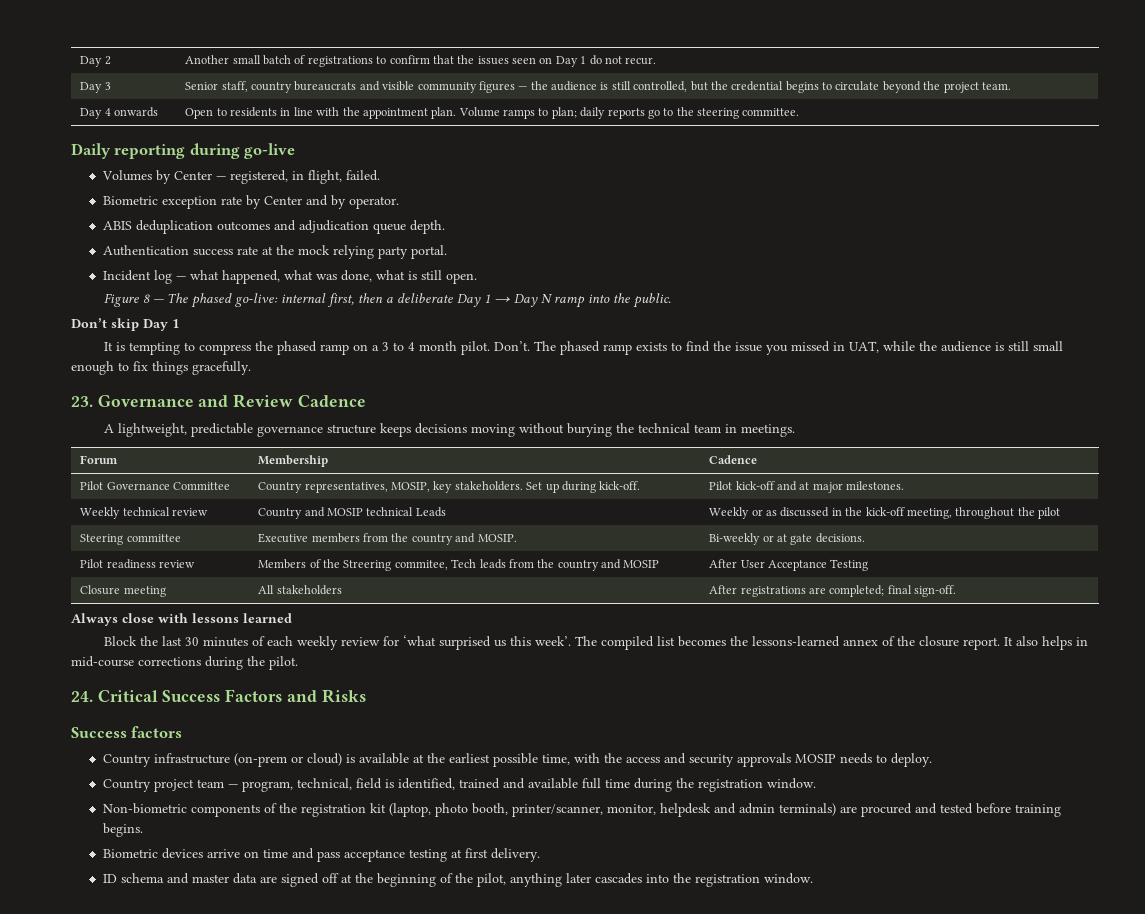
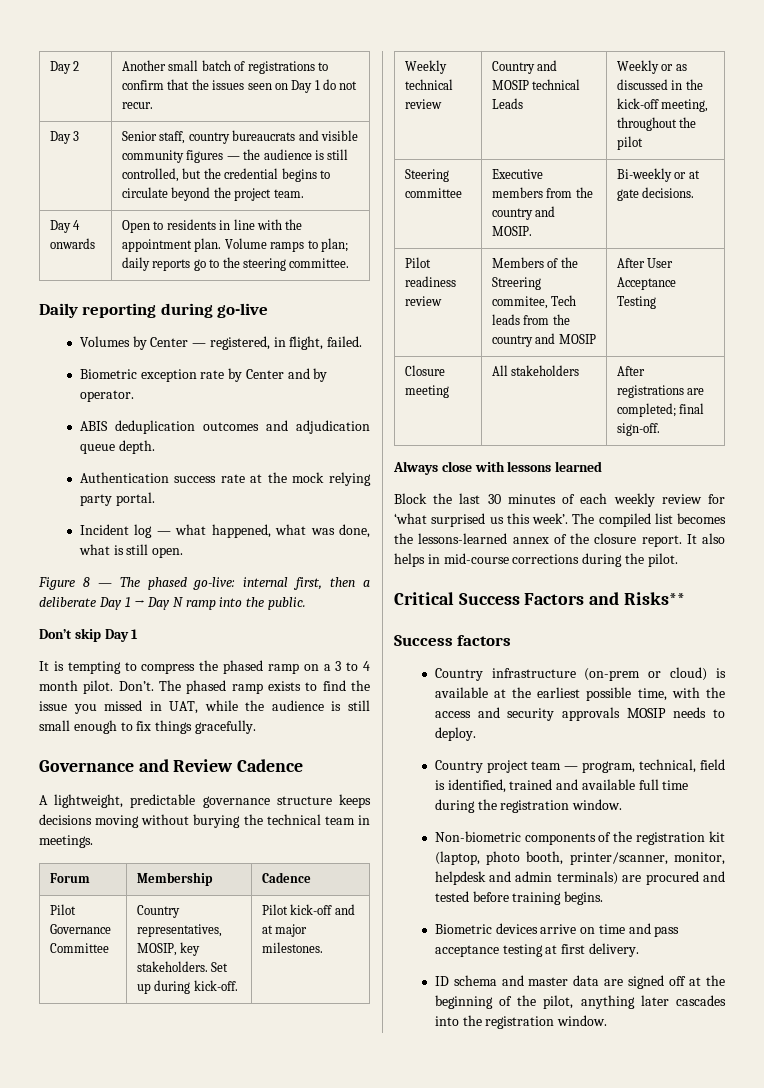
[71,396,93,407] 23. -> (256, 727) none
[71,691,93,702] 24. -> (678, 560) none
[321,689,366,703] Risks -> [623,592,685,605] Risks**

